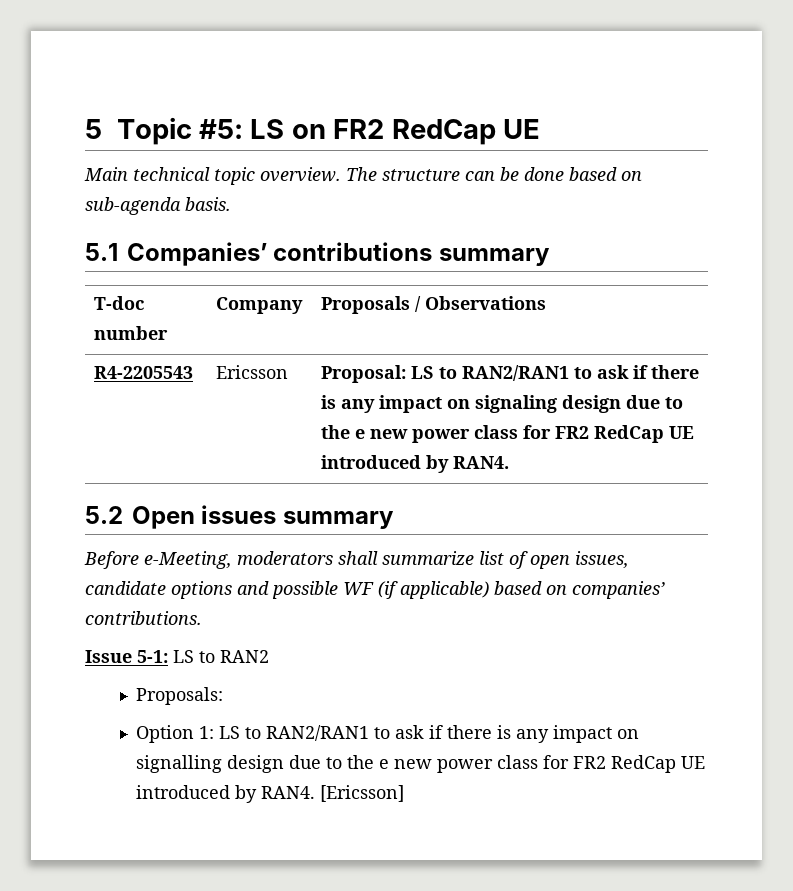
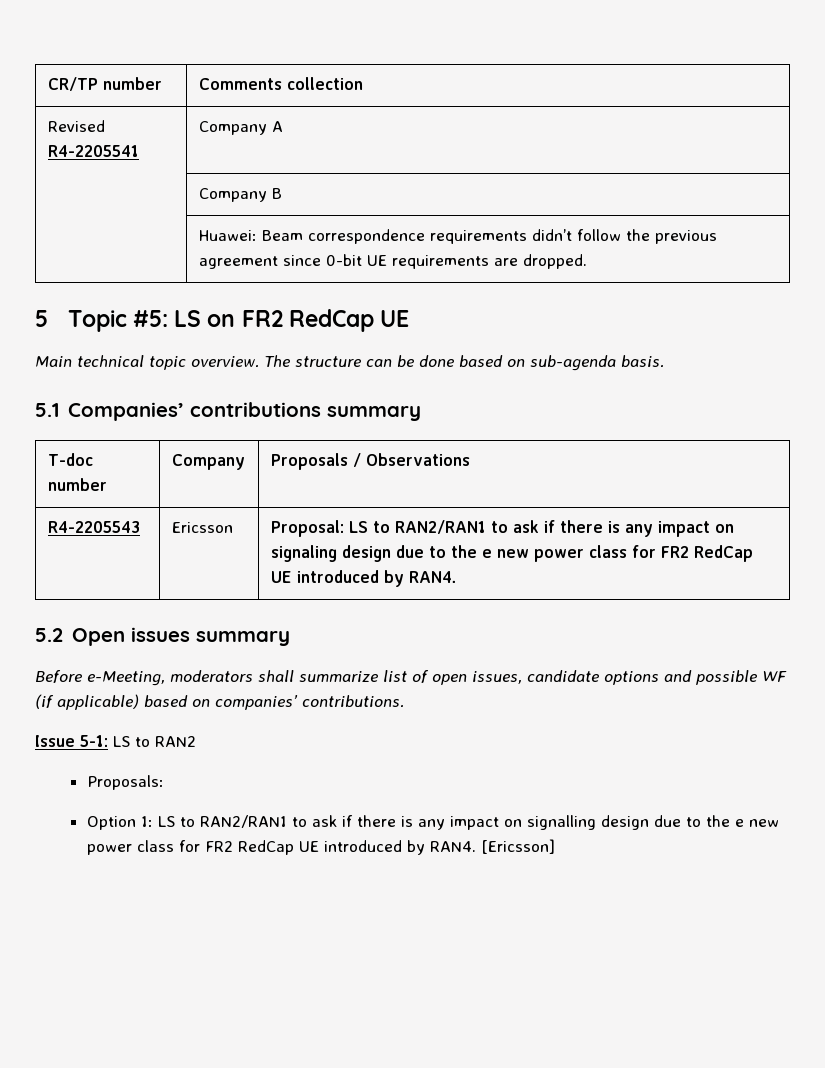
(85, 129) none -> [47,77,162,91] [198,77,363,90] [47,120,105,132] [47,145,139,157] [198,121,283,135] [198,188,282,202] [198,229,717,244] [198,254,587,269] CR/TP number | Comments collection // Revised R4-2205541 | Company A // | Company B // | Huawei: Beam correspondence requirements didn’t follow the previous agreement since 0-bit UE requirements are dropped. //

